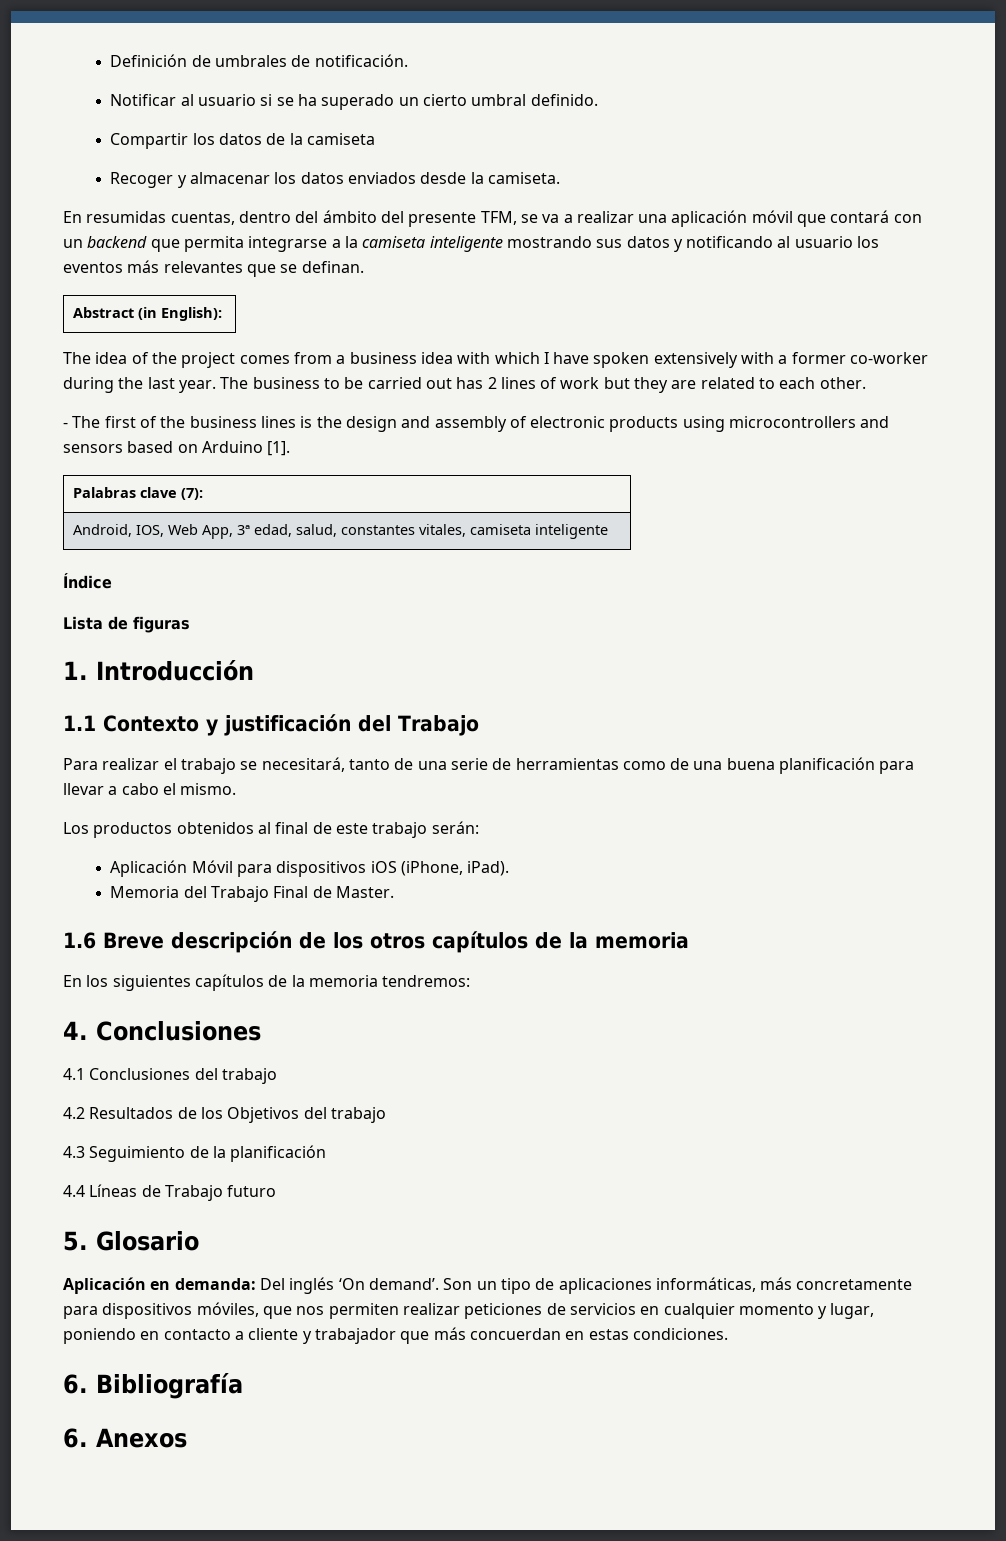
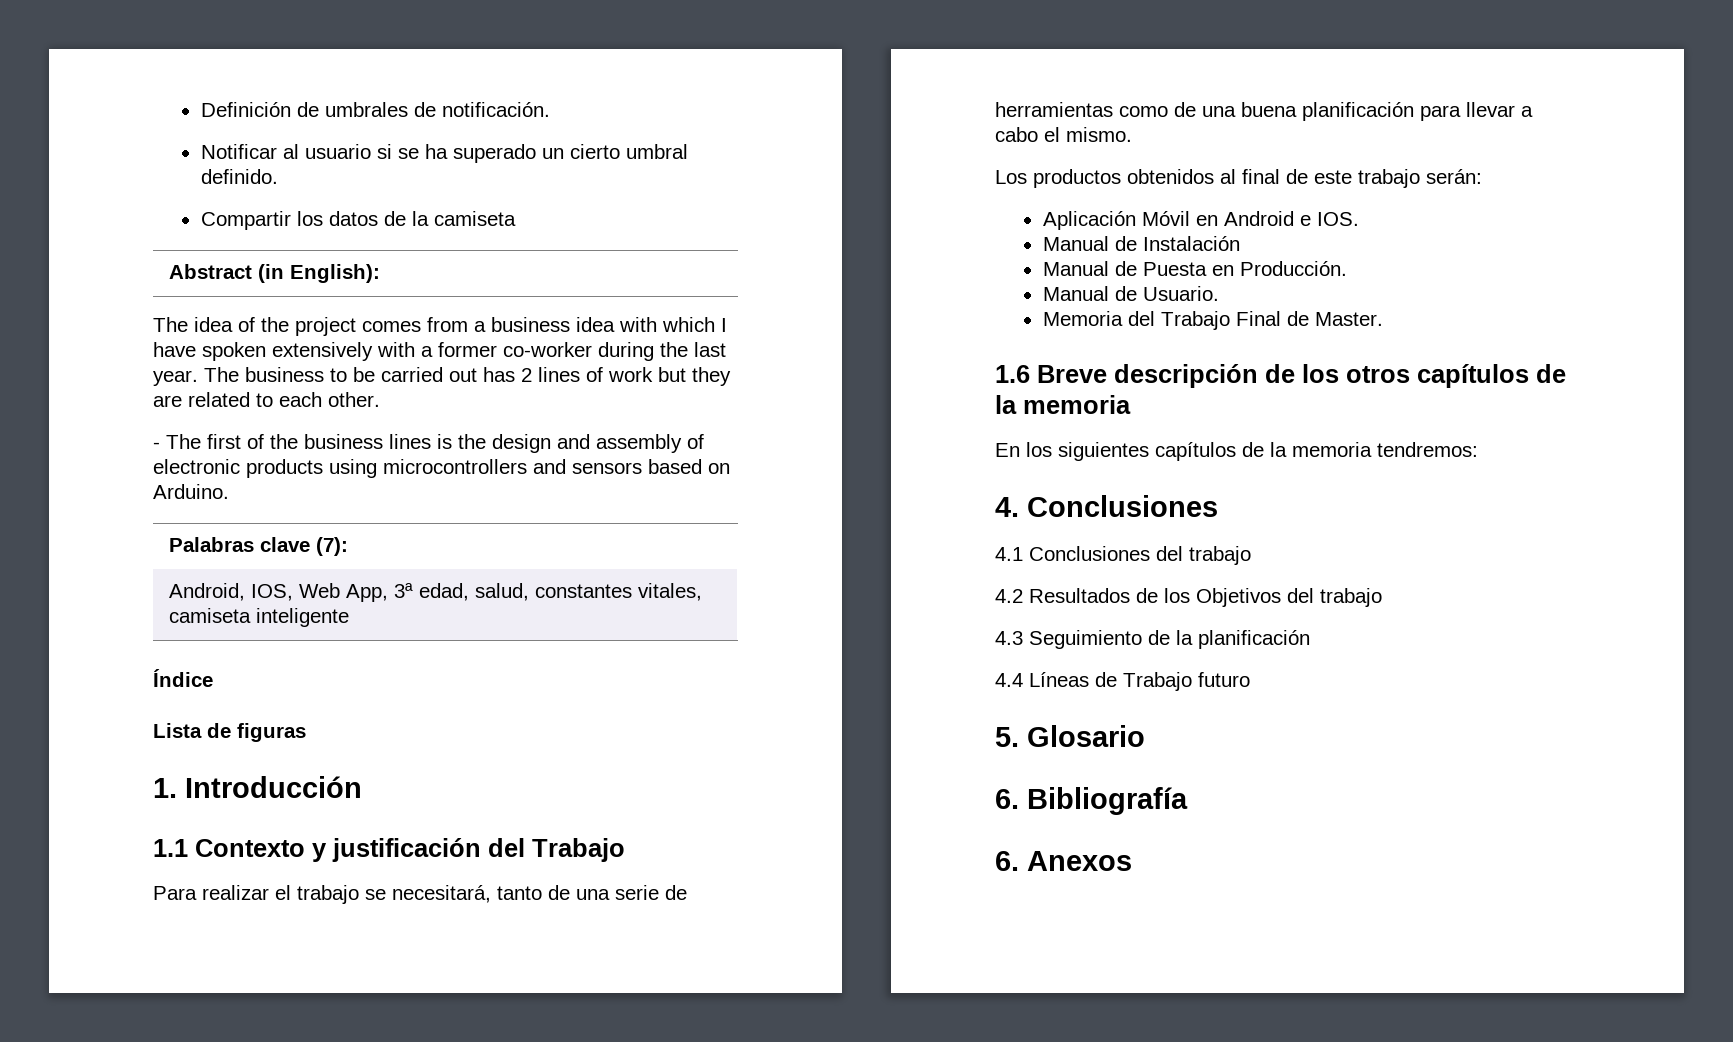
[110,172,560,188] [63,210,922,227] [63,236,880,252] [63,260,364,277] // Recoger y almacenar los datos enviados desde la camiseta. // En resumidas cuentas, dentro del ámbito del presente TFM, se va a realizar una aplicación móvil que contará con un backend que permita integrarse a la camiseta inteligente mostrando sus datos y notificando al usuario los eventos más relevantes que se definan. -> (516, 218) none
[201,441,291,456] Arduino [1]. -> [153,484,229,499] Arduino.
[237,861,510,877] para dispositivos iOS (iPhone, iPad). -> [1195,211,1359,226] [1042,236,1240,251] [1042,261,1347,276] [1042,286,1219,301] en Android e IOS. // Manual de Instalación // Manual de Puesta en Producción. // Manual de Usuario.
[63,1277,913,1294] [63,1302,875,1319] [63,1327,728,1344] // Aplicación en demanda: Del inglés ‘On demand’. Son un tipo de aplicaciones informáticas, más concretamente para dispositivos móviles, que nos permiten realizar peticiones de servicios en cualquier momento y lugar, poniendo en contacto a cliente y trabajador que más concuerdan en estas condiciones. -> (1145, 736) none

